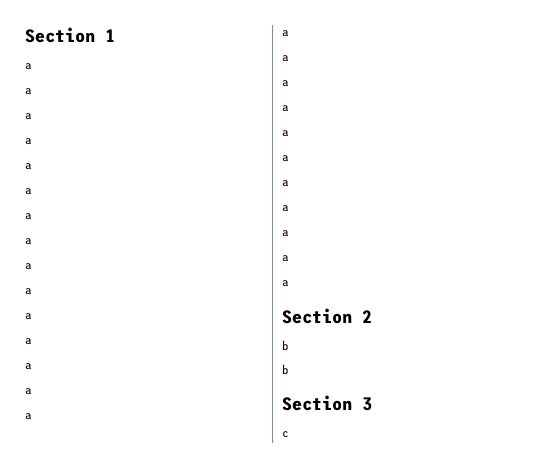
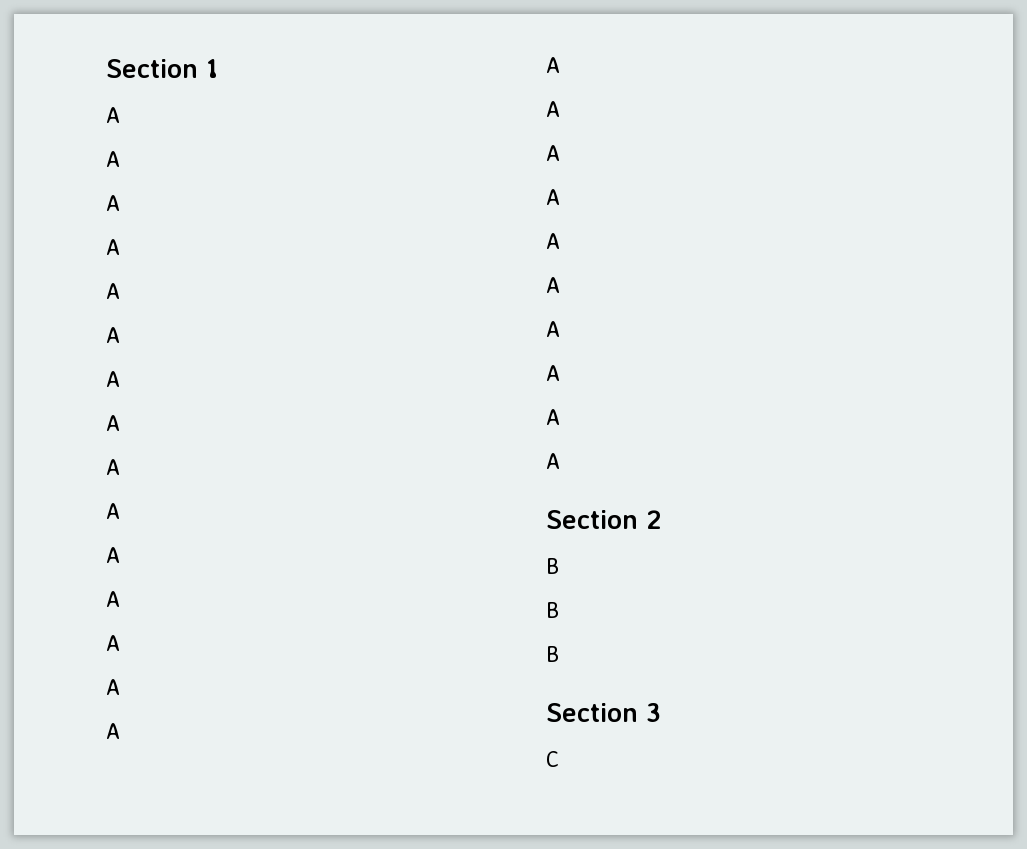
[25,63,32,70] [25,88,32,95] [25,113,32,120] [25,138,32,145] [25,163,32,170] [25,188,32,195] [25,213,32,220] [25,238,32,245] [25,263,32,270] [25,288,32,295] [25,313,32,320] [25,338,32,345] [25,363,32,370] [25,388,32,395] [25,413,32,420] [282,30,289,37] [282,55,289,62] [282,80,289,87] [282,105,289,112] [282,130,289,137] [282,155,289,162] [282,180,289,187] [282,205,289,212] [282,230,289,237] [282,255,289,262] [282,280,289,287] a // a // a // a // a // a // a // a // a // a // a // a // a // a // a // a // a // a // a // a // a // a // a // a // a // a -> [106,107,120,123] [106,151,120,167] [106,195,120,211] [106,239,120,255] [106,283,120,299] [106,327,120,343] [106,371,120,387] [106,415,120,431] [106,459,120,475] [106,503,120,519] [106,547,120,563] [106,591,120,607] [106,635,120,651] [106,679,120,695] [106,723,120,739] [546,57,560,73] [546,101,560,117] [546,145,560,161] [546,189,560,205] [546,233,560,249] [546,277,560,293] [546,321,560,337] [546,365,560,381] [546,409,560,425] [546,453,560,469] A // A // A // A // A // A // A // A // A // A // A // A // A // A // A // A // A // A // A // A // A // A // A // A // A
[282,340,289,351] [282,364,289,375] b // b -> [546,558,559,574] [546,602,559,618] [546,646,559,662] B // B // B
[282,431,289,438] c -> [546,751,559,767] C

